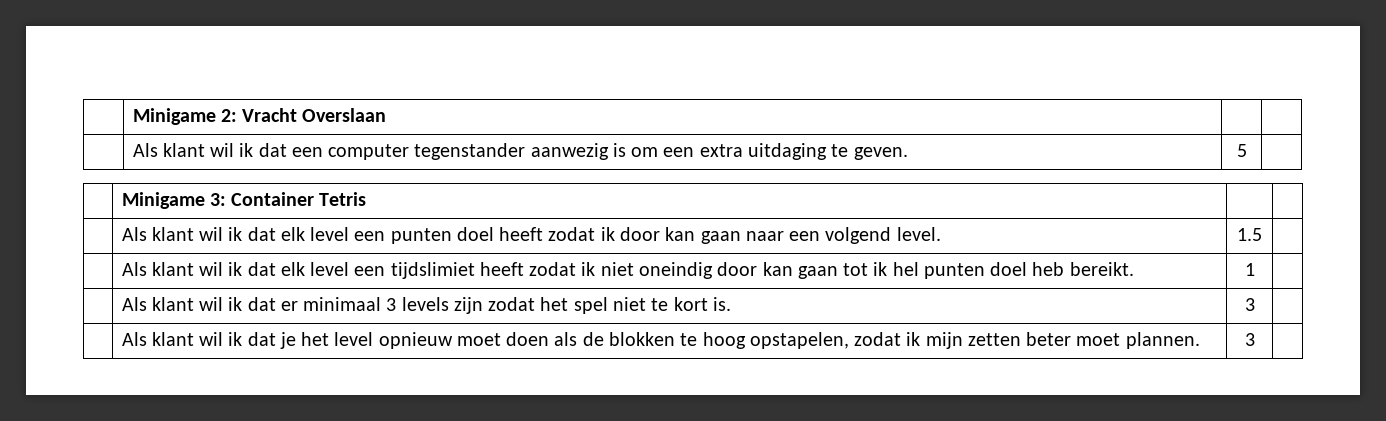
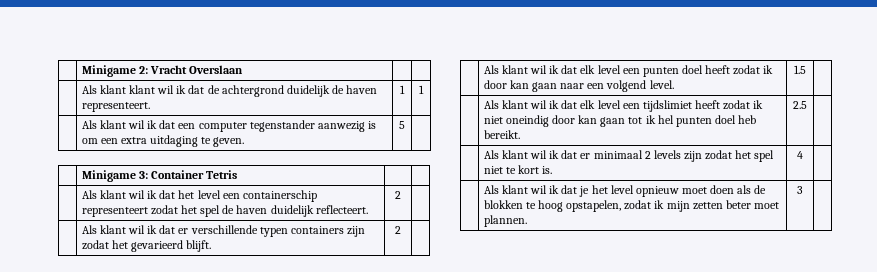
(387, 115) none -> [81,85,378,97] [81,102,150,112] [400,85,405,94] [419,85,424,94] // | Als klant klant wil ik dat de achtergrond duidelijk de haven representeert. | 1 | 1
(367, 199) none -> [81,190,317,202] [81,205,368,217] [395,191,401,199] [81,225,365,237] [81,240,212,252] [395,226,401,234] // | Als klant wil ik dat het level een containerschip representeert zodat het spel de haven duidelijk reflecteert. | 2 | // | Als klant wil ik dat er verschillende typen containers zijn zodat het gevarieerd blijft. | 2 |
[1244,263,1255,276] 1 -> [793,101,807,109] 2.5
[386,298,397,311] 3 -> [644,151,651,159] 2
[1244,298,1255,311] 3 -> [797,151,803,159] 4

